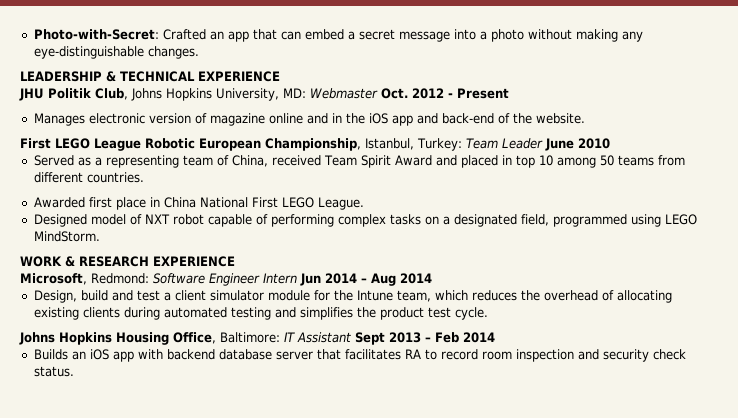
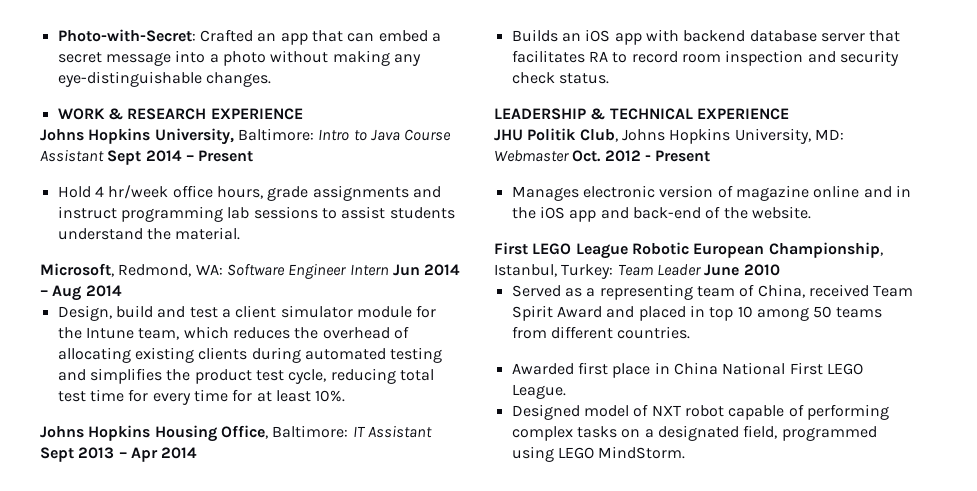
(199, 52) none -> [57,108,303,120] [40,128,452,145] [40,149,254,165] [57,185,441,201] [57,206,455,222] [57,227,241,240] [40,263,461,279] [40,285,122,301] [57,305,437,321] [57,326,409,340] [57,347,443,363] [57,368,434,384] [57,389,346,405] [40,425,432,442] [40,447,198,462] [511,29,901,45] [511,50,899,66] [511,72,609,84] // WORK & RESEARCH EXPERIENCE // Johns Hopkins University, Baltimore: Intro to Java Course Assistant Sept 2014 – Present // Hold 4 hr/week office hours, grade assignments and instruct programming lab sessions to assist students understand the material. // Microsoft, Redmond, WA: Software Engineer Intern Jun 2014 – Aug 2014 // Design, build and test a client simulator module for the Intune team, which reduces the overhead of allocating existing clients during automated testing and simplifies the product test cycle, reducing total test time for every time for at least 10%. // Johns Hopkins Housing Office, Baltimore: IT Assistant Sept 2013 – Apr 2014 // Builds an iOS app with backend database server that facilitates RA to record room inspection and security check status.
[20,256,235,267] [20,273,432,286] [33,290,672,303] [33,307,488,320] [19,332,495,345] [33,349,686,362] [33,366,74,377] // WORK & RESEARCH EXPERIENCE // Microsoft, Redmond: Software Engineer Intern Jun 2014 – Aug 2014 // Design, build and test a client simulator module for the Intune team, which reduces the overhead of allocating existing clients during automated testing and simplifies the product test cycle. // Johns Hopkins Housing Office, Baltimore: IT Assistant Sept 2013 – Feb 2014 // Builds an iOS app with backend database server that facilitates RA to record room inspection and security check status. -> (686, 452) none

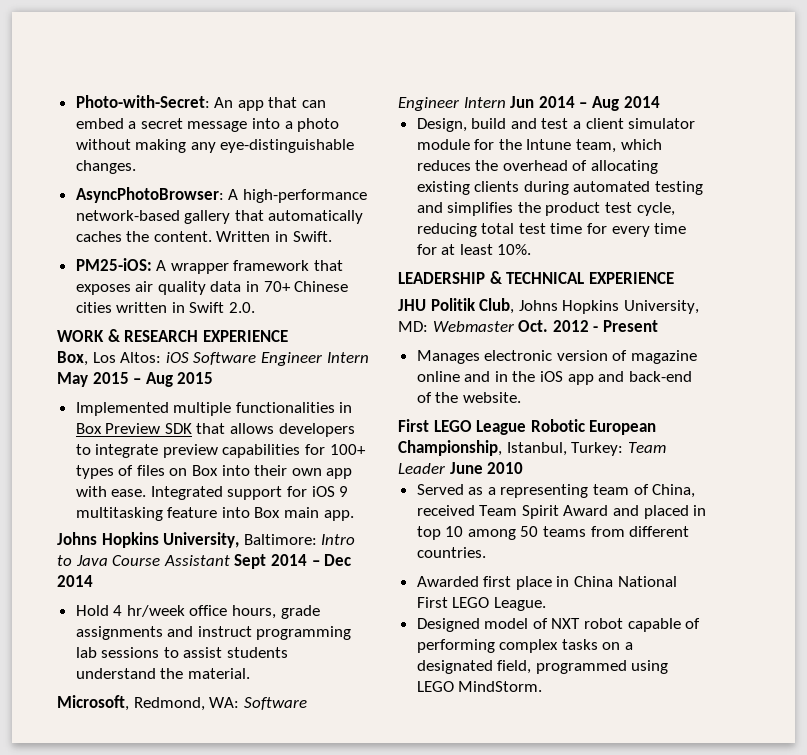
[199,29,277,42] Crafted an -> [214,97,234,108] An
[57,108,303,120] WORK & RESEARCH EXPERIENCE -> [75,187,367,203] [75,210,364,224] [75,231,332,242] [75,258,344,274] [75,281,349,295] [75,302,256,313] [57,329,288,342] [57,351,369,366] [57,372,214,387] [75,402,353,416] [75,423,355,437] [75,444,366,458] [75,465,353,479] [75,486,349,500] [75,507,354,521] AsyncPhotoBrowser: A high-performance network-based gallery that automatically caches the content. Written in Swift. // PM25-iOS: A wrapper framework that exposes air quality data in 70+ Chinese cities written in Swift 2.0. // WORK & RESEARCH EXPERIENCE // Box, Los Altos: iOS Software Engineer Intern May 2015 – Aug 2015 // Implemented multiple functionalities in Box Preview SDK that allows developers to integrate preview capabilities for 100+ types of files on Box into their own app with ease. Integrated support for iOS 9 multitasking feature into Box main app.
[198,150,254,162] Present -> [324,554,352,566] [57,575,93,587] Dec 2014
[40,425,432,442] [40,447,198,462] [511,29,901,45] [511,50,899,66] [511,72,609,84] // Johns Hopkins Housing Office, Baltimore: IT Assistant Sept 2013 – Apr 2014 // Builds an iOS app with backend database server that facilitates RA to record room inspection and security check status. -> (532, 249) none

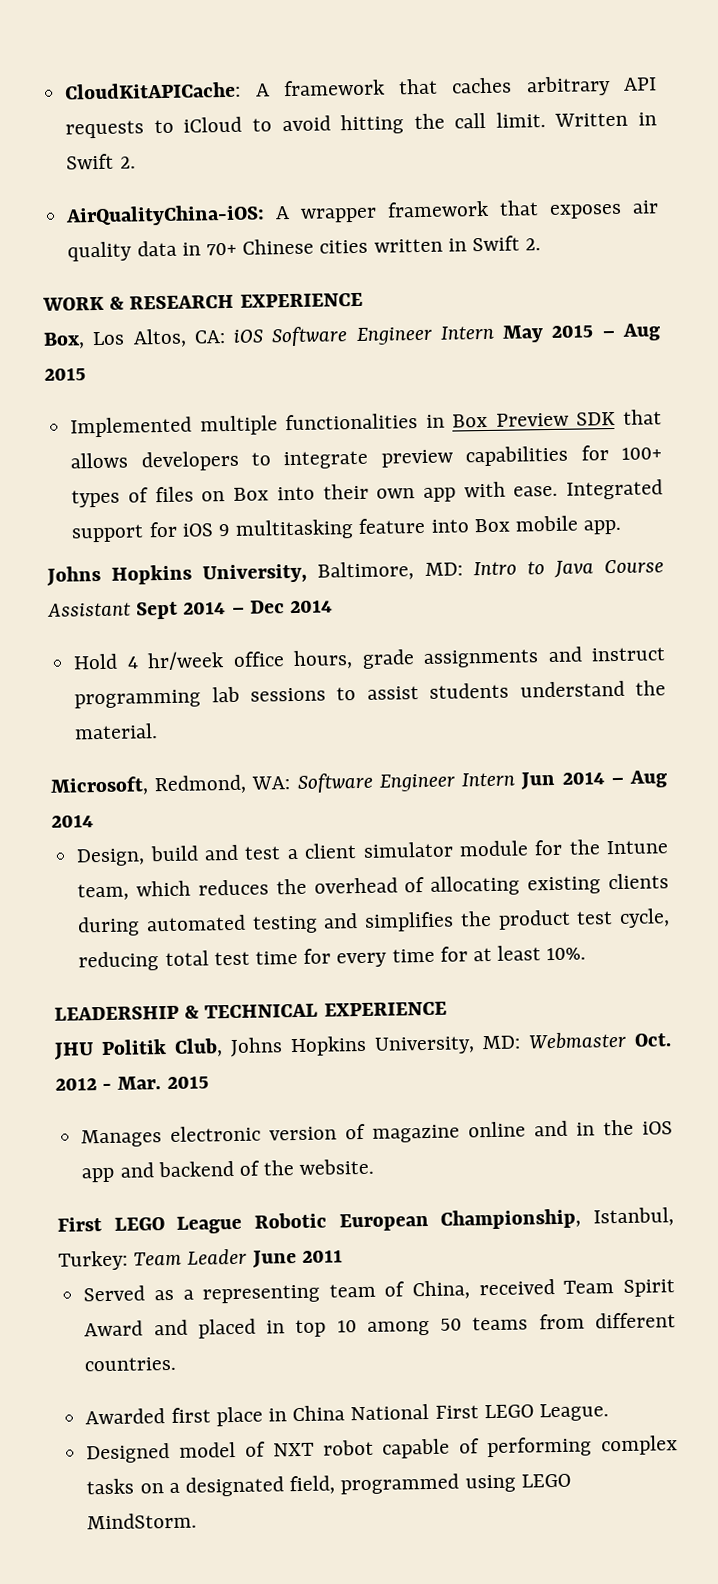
[75,95,327,111] [75,118,340,132] [75,139,355,153] [75,160,136,174] [75,187,367,203] [75,210,364,224] [75,231,332,242] [75,258,152,271] Photo-with-Secret: An app that can embed a secret message into a photo without making any eye-distinguishable changes. // AsyncPhotoBrowser: A high-performance network-based gallery that automatically caches the content. Written in Swift. // PM25-iOS: -> [64,76,657,100] [65,112,657,139] [66,153,136,170] [65,204,266,227] CloudKitAPICache: A framework that caches arbitrary API requests to iCloud to avoid hitting the call limit. Written in Swift 2. // AirQualityChina-iOS:
[229,302,256,313] 2.0. -> [525,238,542,251] 2.
[120,352,162,363] Altos: -> [132,328,226,348] Altos, CA:
[284,507,320,518] main -> [514,515,578,532] mobile
[243,534,317,545] Baltimore: -> [317,561,463,581] Baltimore, MD:
[602,320,658,332] Present -> [117,1075,209,1090] Mar. 2015
[628,371,692,382] back-end -> [157,1160,234,1178] backend
[487,462,524,474] 2010 -> [301,1249,343,1263] 2011

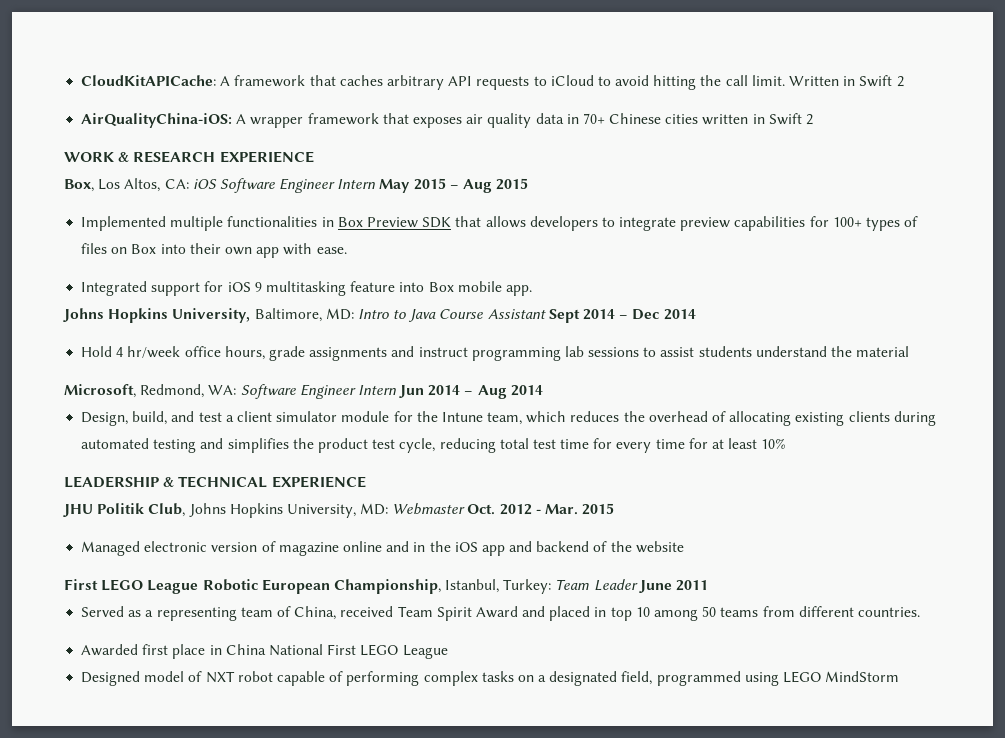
[119,156,136,169] 2. -> [896,76,904,87] 2
[525,238,542,251] 2. -> [806,114,814,125] 2
(559, 491) none -> (347, 250) //
[74,723,159,740] material. -> [856,346,910,357] material
[149,845,199,862] build -> [132,411,168,425] build,
[546,947,587,961] 10%. -> [761,438,787,449] 10%
[81,1129,163,1148] Manages -> [81,541,141,556] Managed
[299,1158,375,1175] website. -> [635,541,684,553] website
[538,1403,609,1422] League. -> [402,645,448,659] League
[87,1512,198,1530] MindStorm. -> [825,671,900,682] MindStorm

